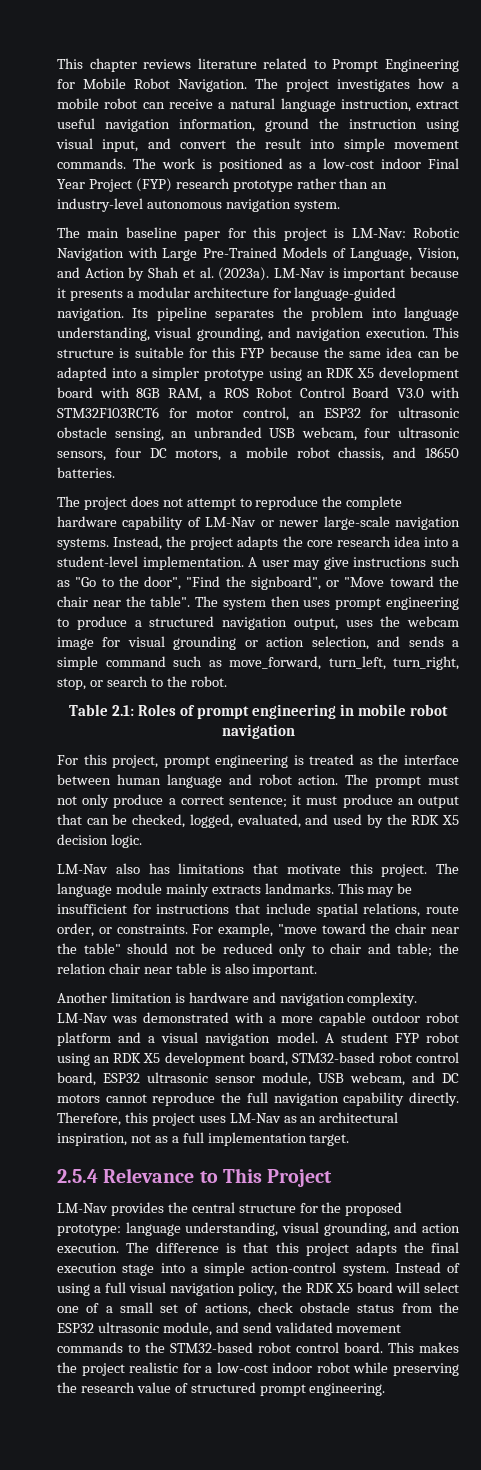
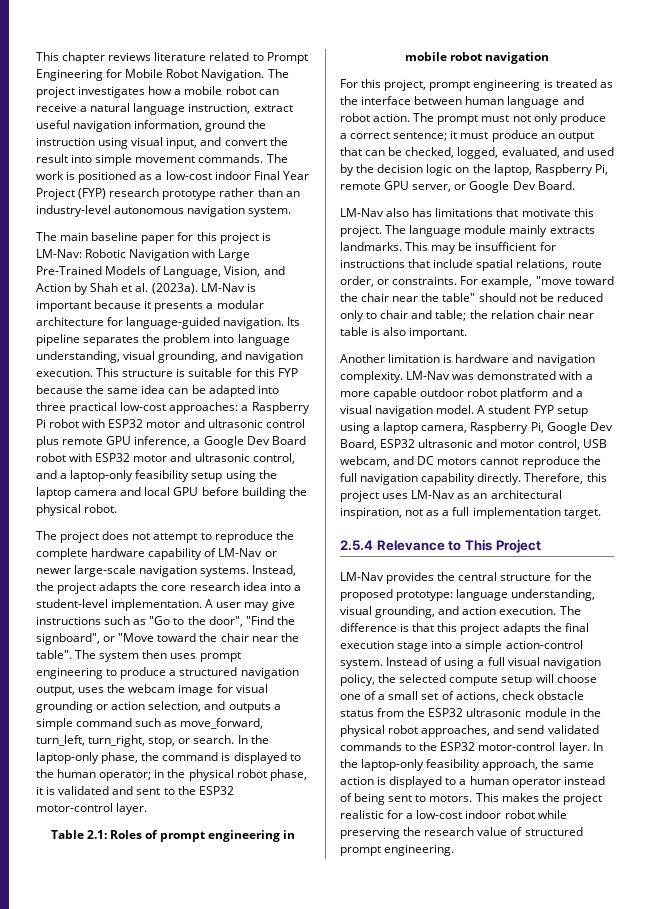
[140,367,459,381] [57,387,460,401] [57,407,460,421] [57,427,459,441] [57,447,459,461] [57,467,115,478] a simpler prototype using an RDK X5 development board with 8GB RAM, a ROS Robot Control Board V3.0 with STM32F103RCT6 for motor control, an ESP32 for ultrasonic obstacle sensing, an unbranded USB webcam, four ultrasonic sensors, four DC motors, a mobile robot chassis, and 18650 batteries. -> [36,402,310,414] [36,419,305,428] [36,436,306,448] [36,453,295,464] [36,470,277,482] [36,487,307,499] [36,504,118,516] three practical low-cost approaches: a Raspberry Pi robot with ESP32 motor and ultrasonic control plus remote GPU inference, a Google Dev Board robot with ESP32 motor and ultrasonic control, and a laptop-only feasibility setup using the laptop camera and local GPU before building the physical robot.
[408,636,444,647] sends -> [228,703,271,713] outputs
[106,676,227,687] search to the robot. -> [193,735,269,744] [36,752,301,764] [36,769,307,781] [36,786,234,795] [36,803,148,815] search. In the laptop-only phase, the command is displayed to the human operator; in the physical robot phase, it is validated and sent to the ESP32 motor-control layer.
[411,815,460,825] [57,834,142,848] RDK X5 decision logic. -> [377,164,608,176] [340,181,575,193] decision logic on the laptop, Raspberry Pi, remote GPU server, or Google Dev Board.
[425,1032,459,1043] [57,1052,459,1066] [57,1072,311,1086] robot using an RDK X5 development board, STM32-based robot control board, ESP32 ultrasonic sensor module, -> [556,407,588,417] [340,422,613,434] [340,439,580,450] setup using a laptop camera, Raspberry Pi, Google Dev Board, ESP32 ultrasonic and motor control,
[305,1282,459,1293] RDK X5 board will select -> [399,674,597,686] selected compute setup will choose
[162,1322,212,1336] module, -> [524,708,601,717] [340,725,491,737] module in the physical robot approaches,
[336,1324,402,1333] movement -> (599, 729) none
[170,1342,383,1353] STM32-based robot control board. -> [440,742,603,754] [340,759,594,771] [340,776,605,788] [340,793,473,805] ESP32 motor-control layer. In the laptop-only feasibility approach, the same action is displayed to a human operator instead of being sent to motors.

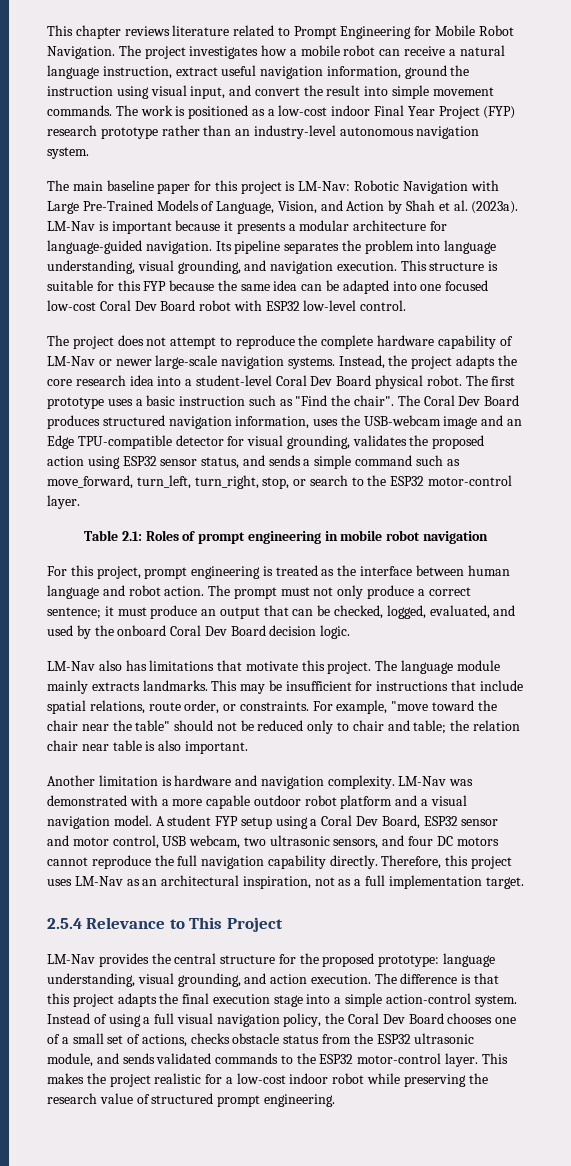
[36,402,310,414] [36,419,305,428] [36,436,244,448] three practical low-cost approaches: a Raspberry Pi robot with ESP32 motor and ultrasonic control plus remote GPU inference, a Google -> [420,280,489,291] [47,300,131,311] one focused low-cost Coral
[133,453,295,464] [36,470,277,482] [36,487,307,499] [36,504,118,516] motor and ultrasonic control, and a laptop-only feasibility setup using the laptop camera and local GPU before building the physical robot. -> [303,300,407,311] low-level control.
[111,599,295,611] [36,616,295,627] [36,633,299,645] [36,650,241,662] [36,667,177,679] implementation. A user may give instructions such as "Go to the door", "Find the signboard", or "Move toward the chair near the table". The system then uses prompt engineering to produce a -> [275,375,516,389] [47,395,520,409] [47,415,100,429] Coral Dev Board physical robot. The first prototype uses a basic instruction such as "Find the chair". The Coral Dev Board produces
[36,686,75,696] output, -> [235,416,310,429] information,
[128,684,268,696] [36,701,271,713] webcam image for visual grounding or action selection, and outputs -> [363,415,523,429] [47,435,485,449] [47,455,301,469] USB-webcam image and an Edge TPU-compatible detector for visual grounding, validates the proposed action using ESP32 sensor status, and sends
[193,735,269,744] [36,752,301,764] [36,769,307,781] [36,786,161,795] search. In the laptop-only phase, the command is displayed to the human operator; in the physical robot phase, it is validated and sent -> [309,475,348,486] search
[377,164,608,176] [340,181,575,193] decision logic on the laptop, Raspberry Pi, remote GPU server, or Google Dev Board. -> [117,625,351,639] onboard Coral Dev Board decision logic.
[383,422,587,434] laptop camera, Raspberry Pi, Google -> [321,815,353,826] Coral
[418,439,474,448] ultrasonic -> [461,819,499,826] sensor
[393,456,415,465] and -> [243,835,434,849] two ultrasonic sensors, and four
[399,674,597,686] selected compute setup will choose -> [348,1013,493,1024] Coral Dev Board chooses
[501,691,535,700] check -> [190,1033,230,1044] checks
[524,708,601,717] [340,725,545,737] module in the physical robot approaches, and send -> [47,1053,155,1067] module, and sends
[592,742,603,751] [340,759,594,771] [340,776,605,788] [340,793,473,805] In the laptop-only feasibility approach, the same action is displayed to a human operator instead of being sent to motors. -> (479, 1060) none

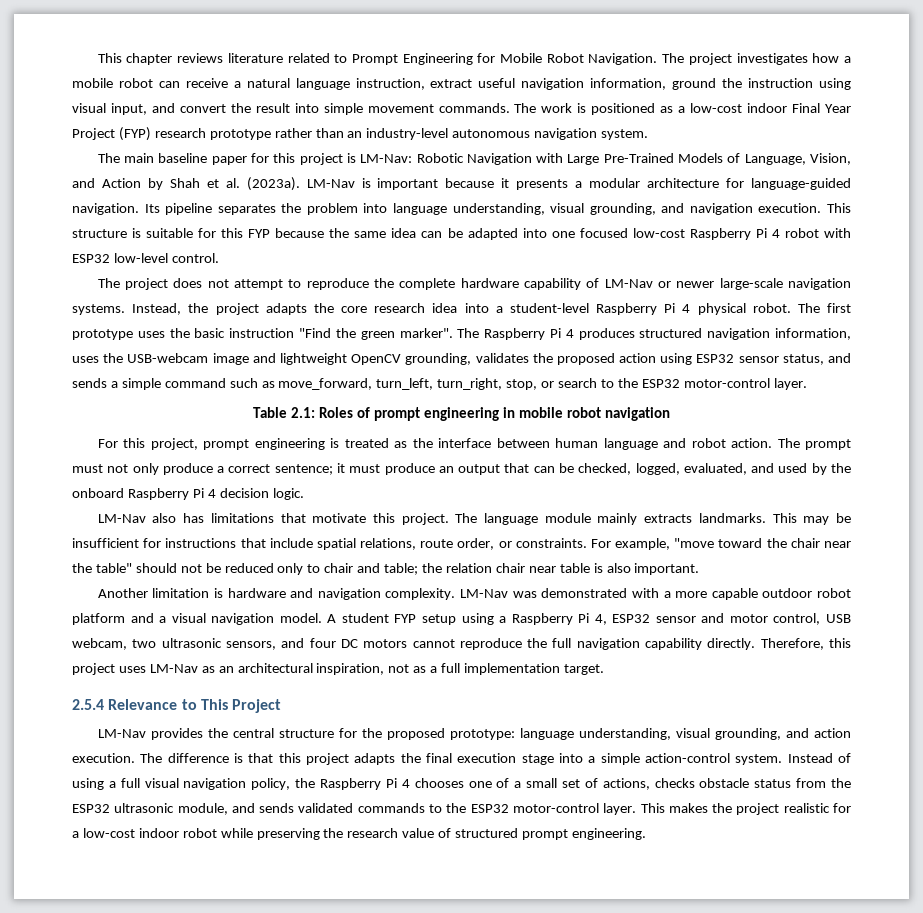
[99,300,196,311] Coral Dev Board -> [689,228,780,240] Raspberry Pi 4
[275,375,372,386] Coral Dev Board -> [596,303,691,315] Raspberry Pi 4
[135,399,143,406] a -> [169,328,190,338] the
[248,395,520,406] such as "Find the chair". The Coral Dev Board -> [299,328,574,340] "Find the green marker". The Raspberry Pi 4
[507,419,523,426] [47,435,284,449] an Edge TPU-compatible detector for visual -> [279,353,402,365] lightweight OpenCV
[170,625,266,636] Coral Dev Board -> [127,488,216,500] Raspberry Pi 4
[321,815,420,829] Coral Dev Board, -> [511,613,607,625] Raspberry Pi 4,
[348,1013,444,1024] Coral Dev Board -> [320,778,410,790] Raspberry Pi 4

